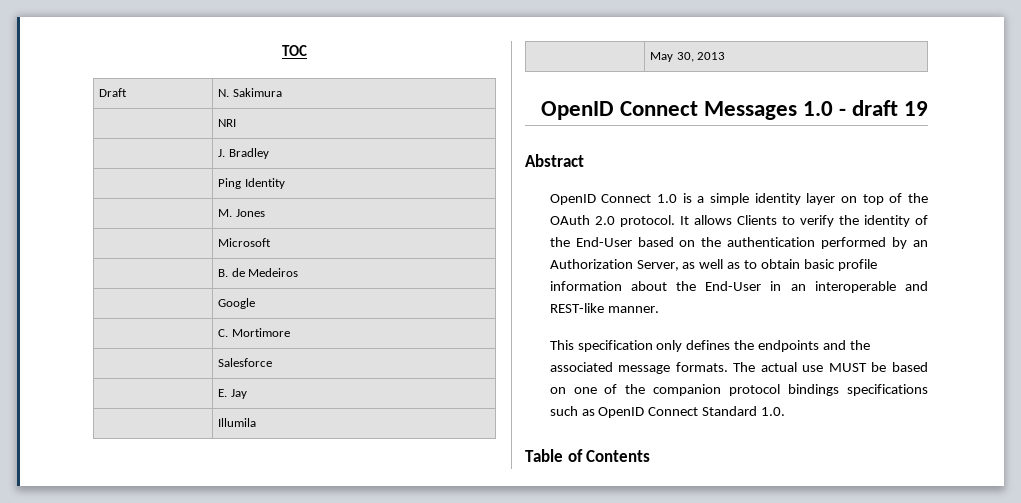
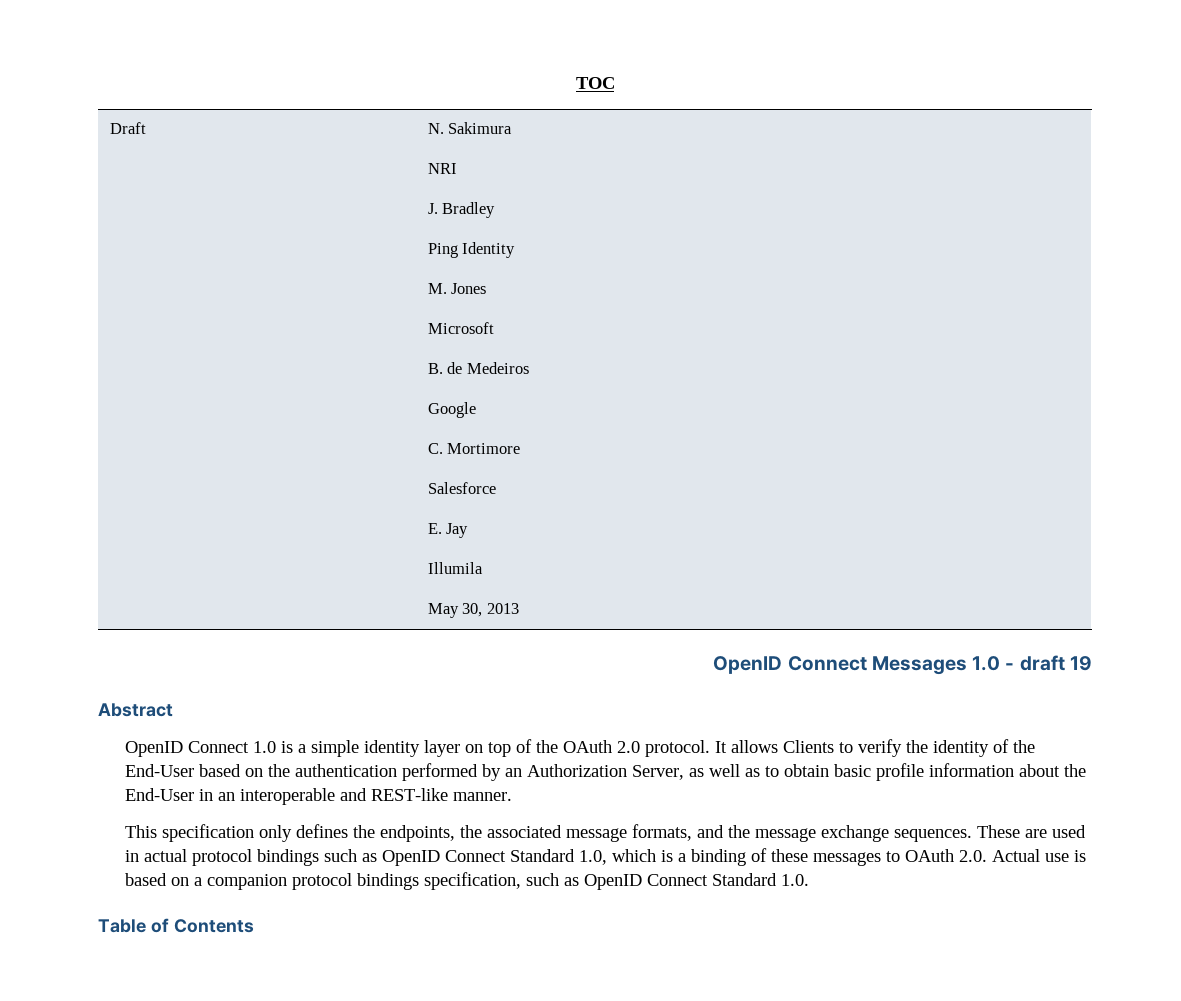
[758,340,847,352] endpoints and -> [379,825,455,842] endpoints,
[675,362,929,372] [549,384,646,394] formats. The actual use MUST be based on one of the -> [631,824,1086,842] [124,848,1086,866] [124,873,202,886] formats, and the message exchange sequences. These are used in actual protocol bindings such as OpenID Connect Standard 1.0, which is a binding of these messages to OAuth 2.0. Actual use is based on a
[847,384,928,396] specifications -> [423,872,521,890] specification,

